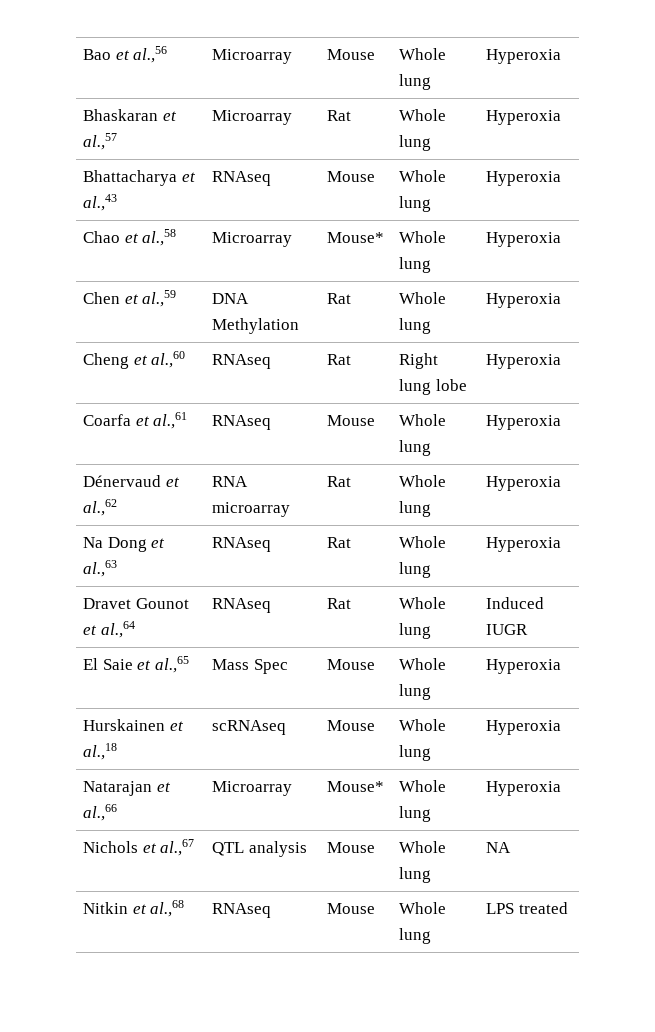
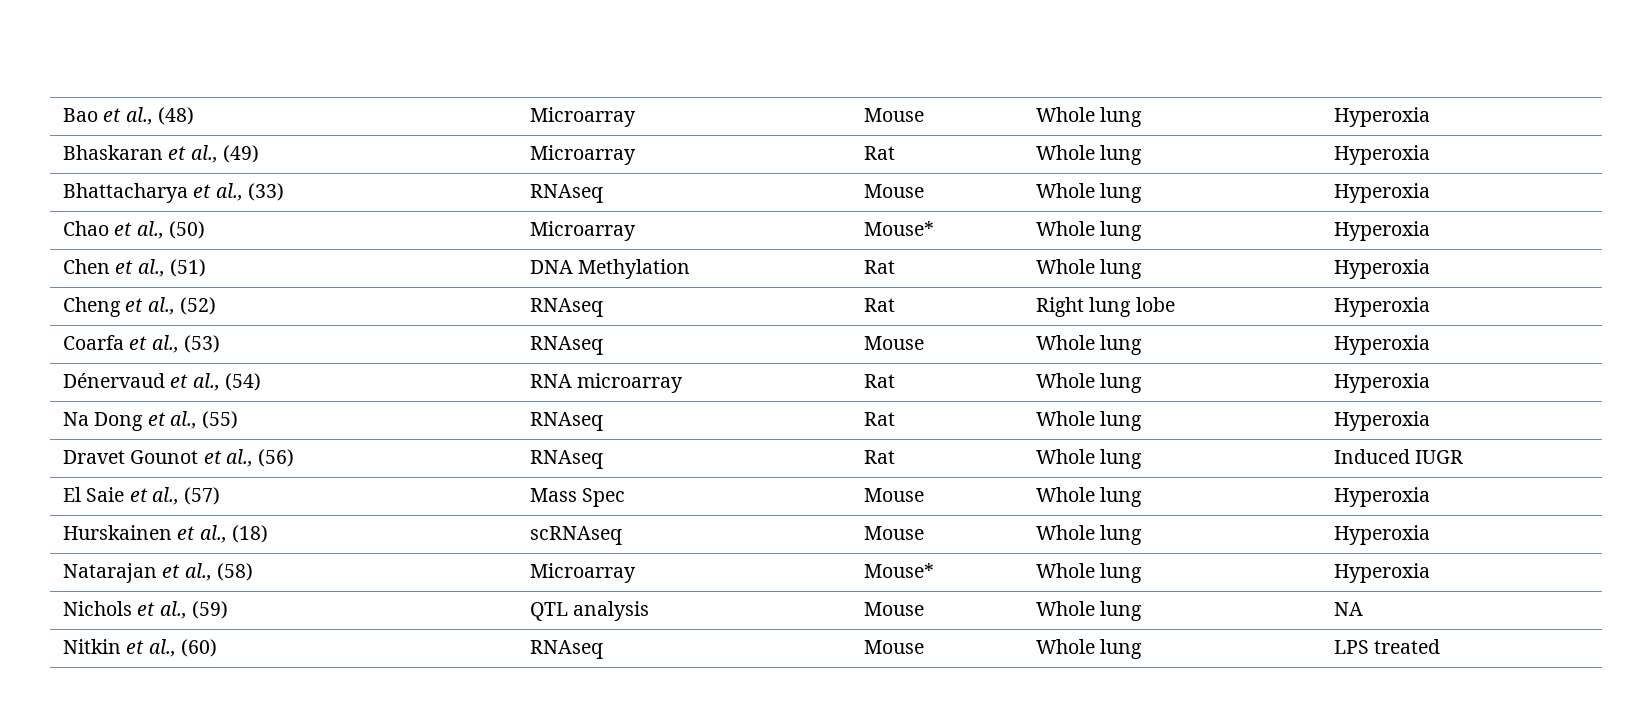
[133,46,168,63] al.,56 -> [125,107,194,125] al., (48)
[83,133,118,150] al.,57 -> [190,145,259,163] al., (49)
[83,194,118,211] al.,43 -> [215,183,284,201] al., (33)
[142,229,177,246] al.,58 -> [136,221,205,239] al., (50)
[142,290,177,307] al.,59 -> [137,259,206,277] al., (51)
[151,351,186,368] al.,60 -> [147,297,216,315] al., (52)
[153,412,188,429] al.,61 -> [151,335,220,353] al., (53)
[83,499,118,516] al.,62 -> [192,373,261,391] al., (54)
[83,560,118,577] al.,63 -> [169,411,239,429] al., (55)
[100,621,135,638] al.,64 -> [225,449,295,467] al., (56)
[155,656,190,673] al.,65 -> [151,487,221,505] al., (57)
[83,743,118,760] al.,18 -> [199,525,268,543] al., (18)
[83,804,118,821] al.,66 -> [184,563,253,581] al., (58)
[160,839,195,856] al.,67 -> [159,601,228,619] al., (59)
[150,900,185,917] al.,68 -> [148,639,217,657] al., (60)

